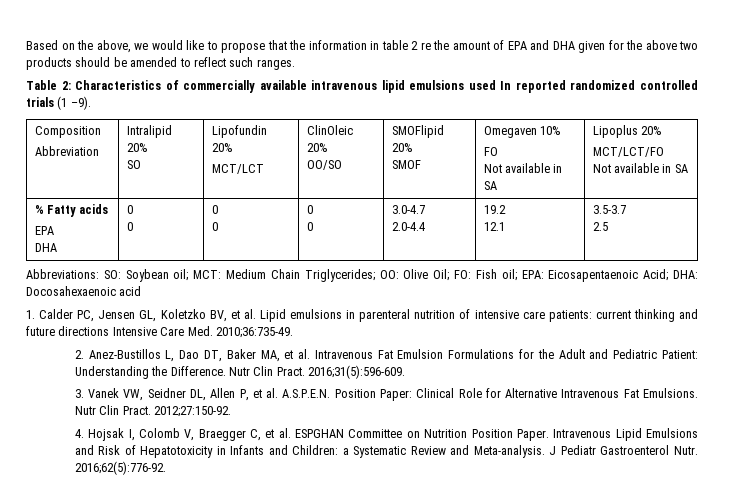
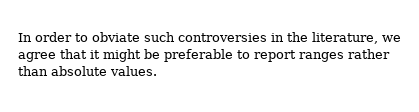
[26,40,698,53] [26,57,295,70] [26,80,699,93] [26,96,91,110] [34,126,101,138] [34,146,99,156] [126,125,172,138] [126,143,148,152] [126,160,141,169] [211,125,267,138] [211,143,233,152] [211,164,264,174] [306,125,353,135] [306,143,328,152] [306,160,342,170] [391,125,444,138] [391,143,413,152] [391,160,421,169] [483,126,562,138] [483,147,498,156] [483,163,563,173] [483,181,497,190] [592,125,663,138] [592,147,664,157] [592,163,688,173] [34,204,109,217] [34,226,54,235] [34,243,57,252] [126,205,133,214] [126,222,133,231] [211,205,218,214] [211,222,218,231] [306,205,313,214] [306,222,313,231] [391,205,425,214] [391,222,425,231] [483,205,506,214] [483,222,505,231] [592,205,626,214] [592,222,608,231] [26,269,698,282] [26,286,142,296] [26,309,699,322] [26,326,293,338] [74,349,698,362] [74,365,406,379] [74,388,698,401] [74,405,231,417] [74,428,699,441] [74,445,698,458] [74,461,166,475] Based on the above, we would like to propose that the information in table 2 re the amount of EPA and DHA given for the above two products should be amended to reflect such ranges. // Table 2: Characteristics of commercially available intravenous lipid emulsions used In reported randomized controlled trials (1 –9). // Composition // Abbreviation | Intralipid 20% // SO | Lipofundin 20% // MCT/LCT | ClinOleic 20% // OO/SO | SMOFlipid 20% // SMOF | Omegaven 10% // FO // Not available in SA | Lipoplus 20% // MCT/LCT/FO // Not available in SA // % Fatty acids // EPA // DHA | 0 // 0 | 0 // 0 | 0 // 0 | 3.0-4.7 // 2.0-4.4 | 19.2 // 12.1 | 3.5-3.7 // 2.5 // Abbreviations: SO: Soybean oil; MCT: Medium Chain Triglycerides; OO: Olive Oil; FO: Fish oil; EPA: Eicosapentaenoic Acid; DHA: Docosahexaenoic acid // 1. Calder PC, Jensen GL, Koletzko BV, et al. Lipid emulsions in parenteral nutrition of intensive care patients: current thinking and future directions Intensive Care Med. 2010;36:735-49. // 2. Anez-Bustillos L, Dao DT, Baker MA, et al. Intravenous Fat Emulsion Formulations for the Adult and Pediatric Patient: Understanding the Difference. Nutr Clin Pract. 2016;31(5):596-609. // 3. Vanek VW, Seidner DL, Allen P, et al. A.S.P.E.N. Position Paper: Clinical Role for Alternative Intravenous Fat Emulsions. Nutr Clin Pract. 2012;27:150-92. // 4. Hojsak I, Colomb V, Braegger C, et al. ESPGHAN Committee on Nutrition Position Paper. Intravenous Lipid Emulsions and Risk of Hepatotoxicity in Infants and Children: a Systematic Review and Meta-analysis. J Pediatr Gastroenterol Nutr. 2016;62(5):776-92. -> [18,32,401,44] [18,49,390,62] [18,66,157,76] In order to obviate such controversies in the literature, we agree that it might be preferable to report ranges rather than absolute values.

